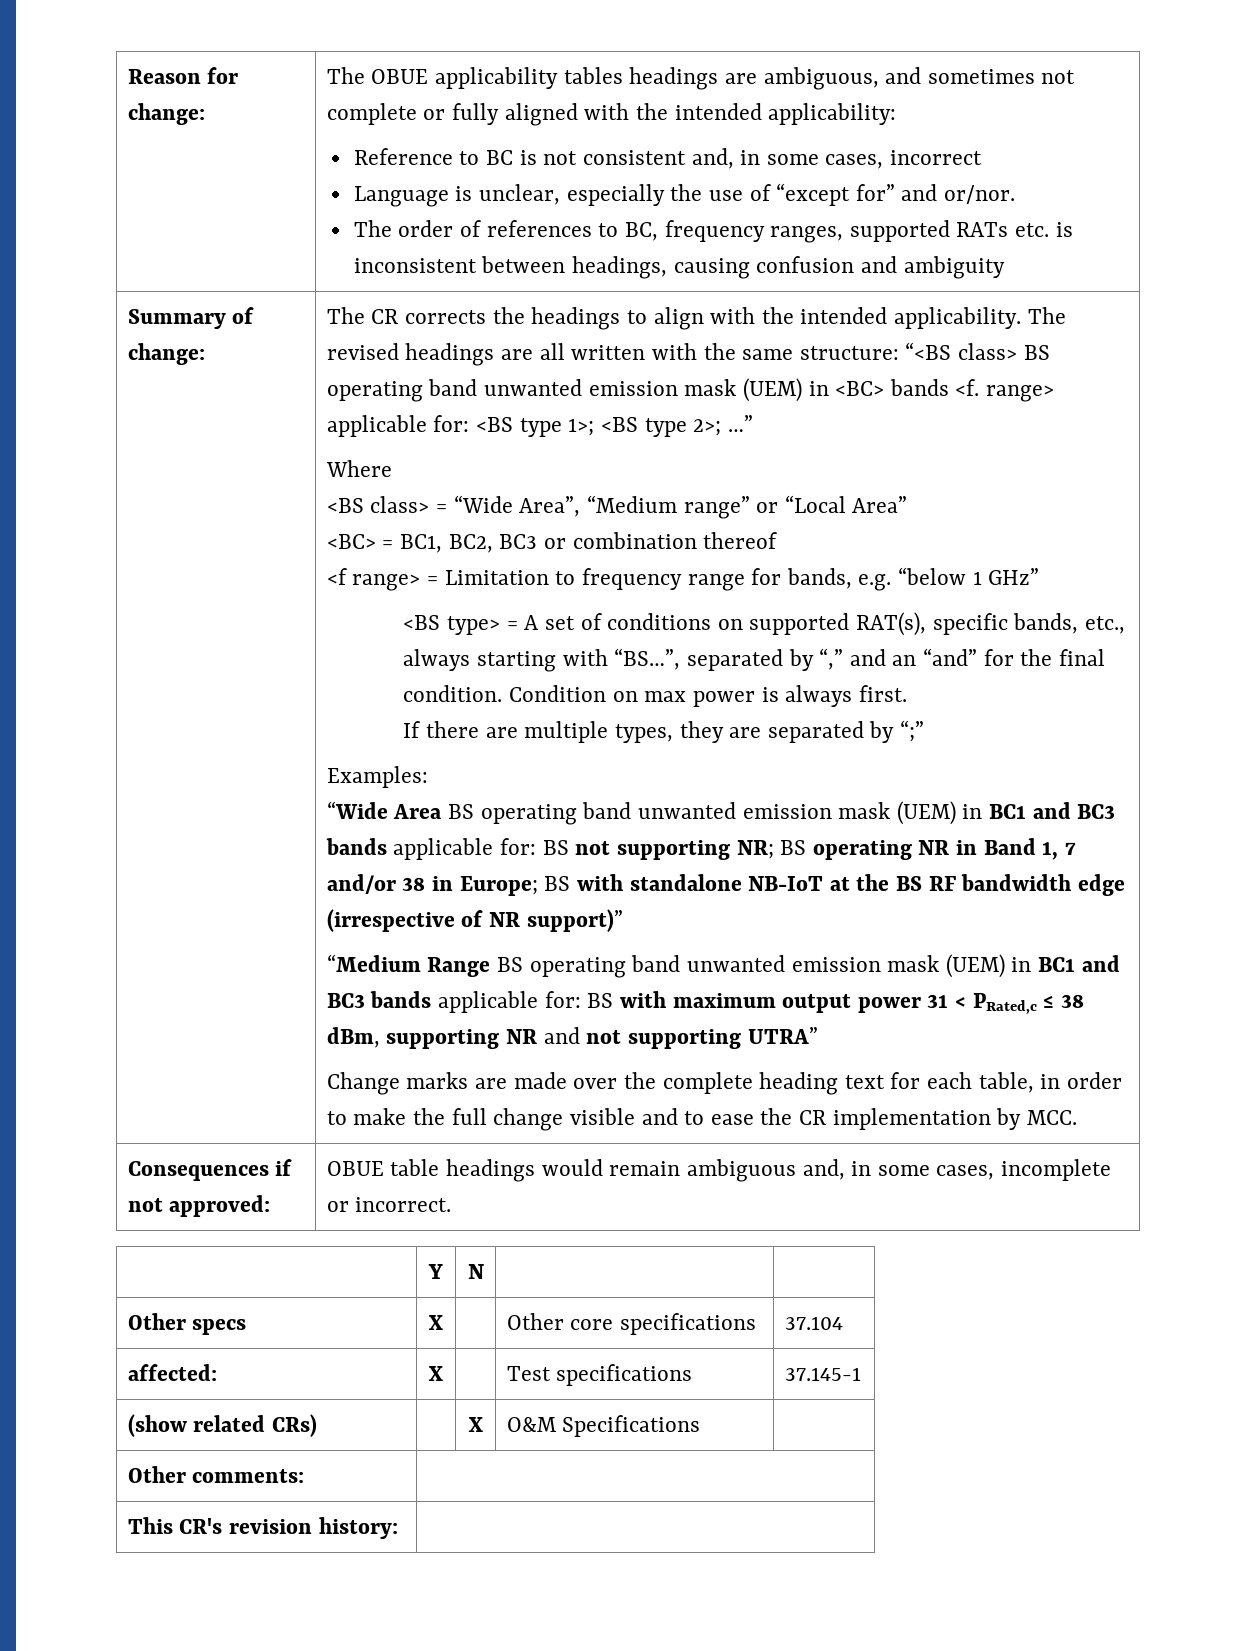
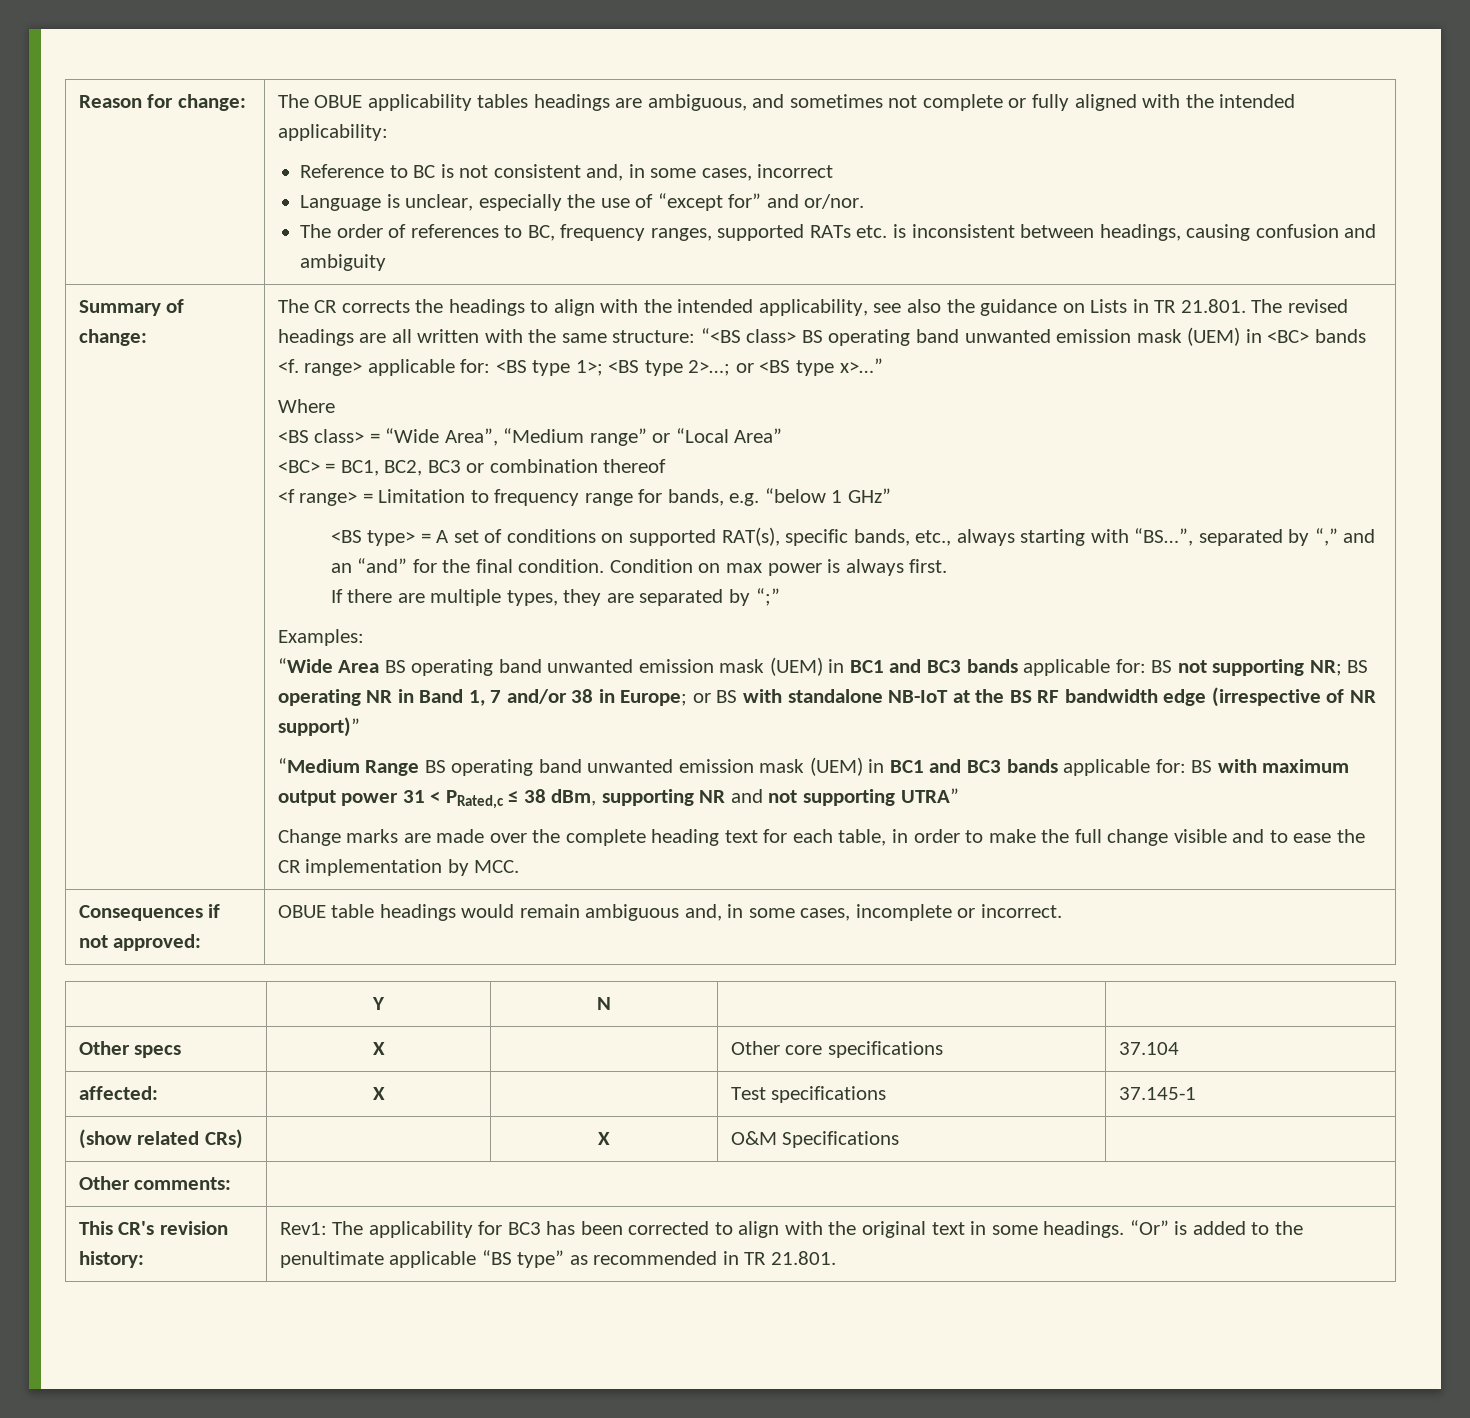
[894,307,1022,329] applicability. -> [758,299,1246,316] applicability, see also the guidance on Lists in TR 21.801.
[693,415,753,436] 2>; …” -> [688,358,883,376] 2>…; or <BS type x>…”
(538, 886) none -> [692,693,711,703] or
(398, 1528) none -> [279,1220,1303,1238] [279,1250,836,1268] Rev1: The applicability for BC3 has been corrected to align with the original text in some headings. “Or” is added to the penultimate applicable “BS type” as recommended in TR 21.801.

